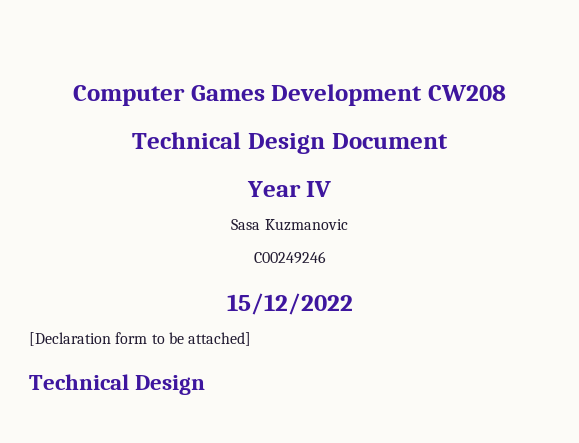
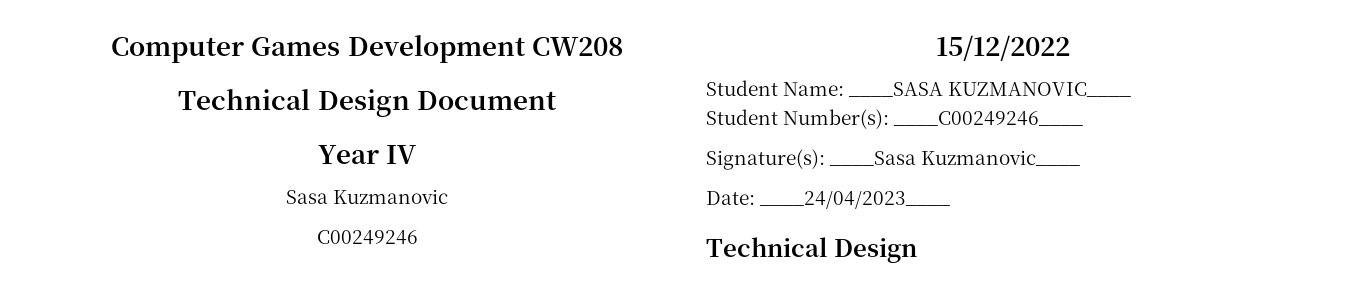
[29,332,252,346] [Declaration form to be attached] -> [706,80,1132,97] [706,109,1084,129] [706,149,1081,170] [706,191,951,209] Student Name: ____SASA KUZMANOVIC____ // Student Number(s): ____C00249246____ // Signature(s): ____Sasa Kuzmanovic____ // Date: ____24/04/2023____

